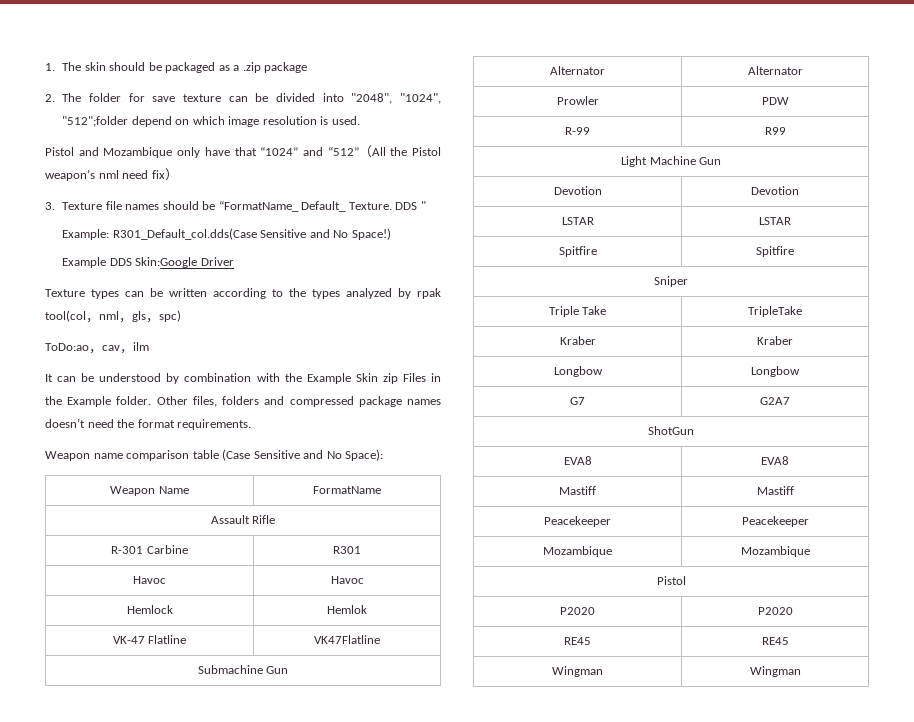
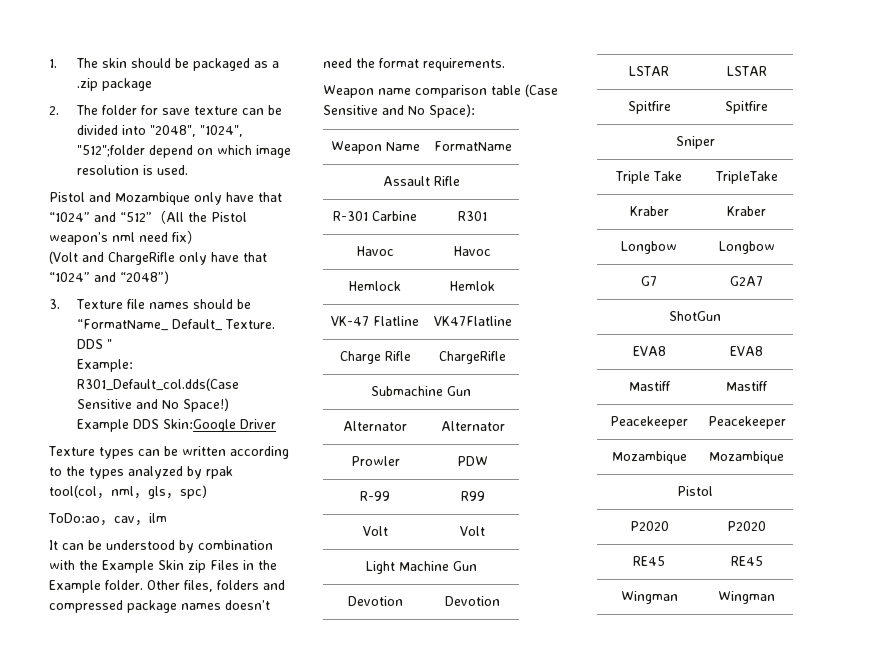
(178, 174) none -> [49,251,267,265] [49,271,169,284] // (Volt and ChargeRifle only have that “1024” and “2048”)
(380, 639) none -> [339,351,411,364] [439,351,506,364] // Charge Rifle | ChargeRifle
(786, 131) none -> [362,526,388,536] [460,526,485,536] // Volt | Volt

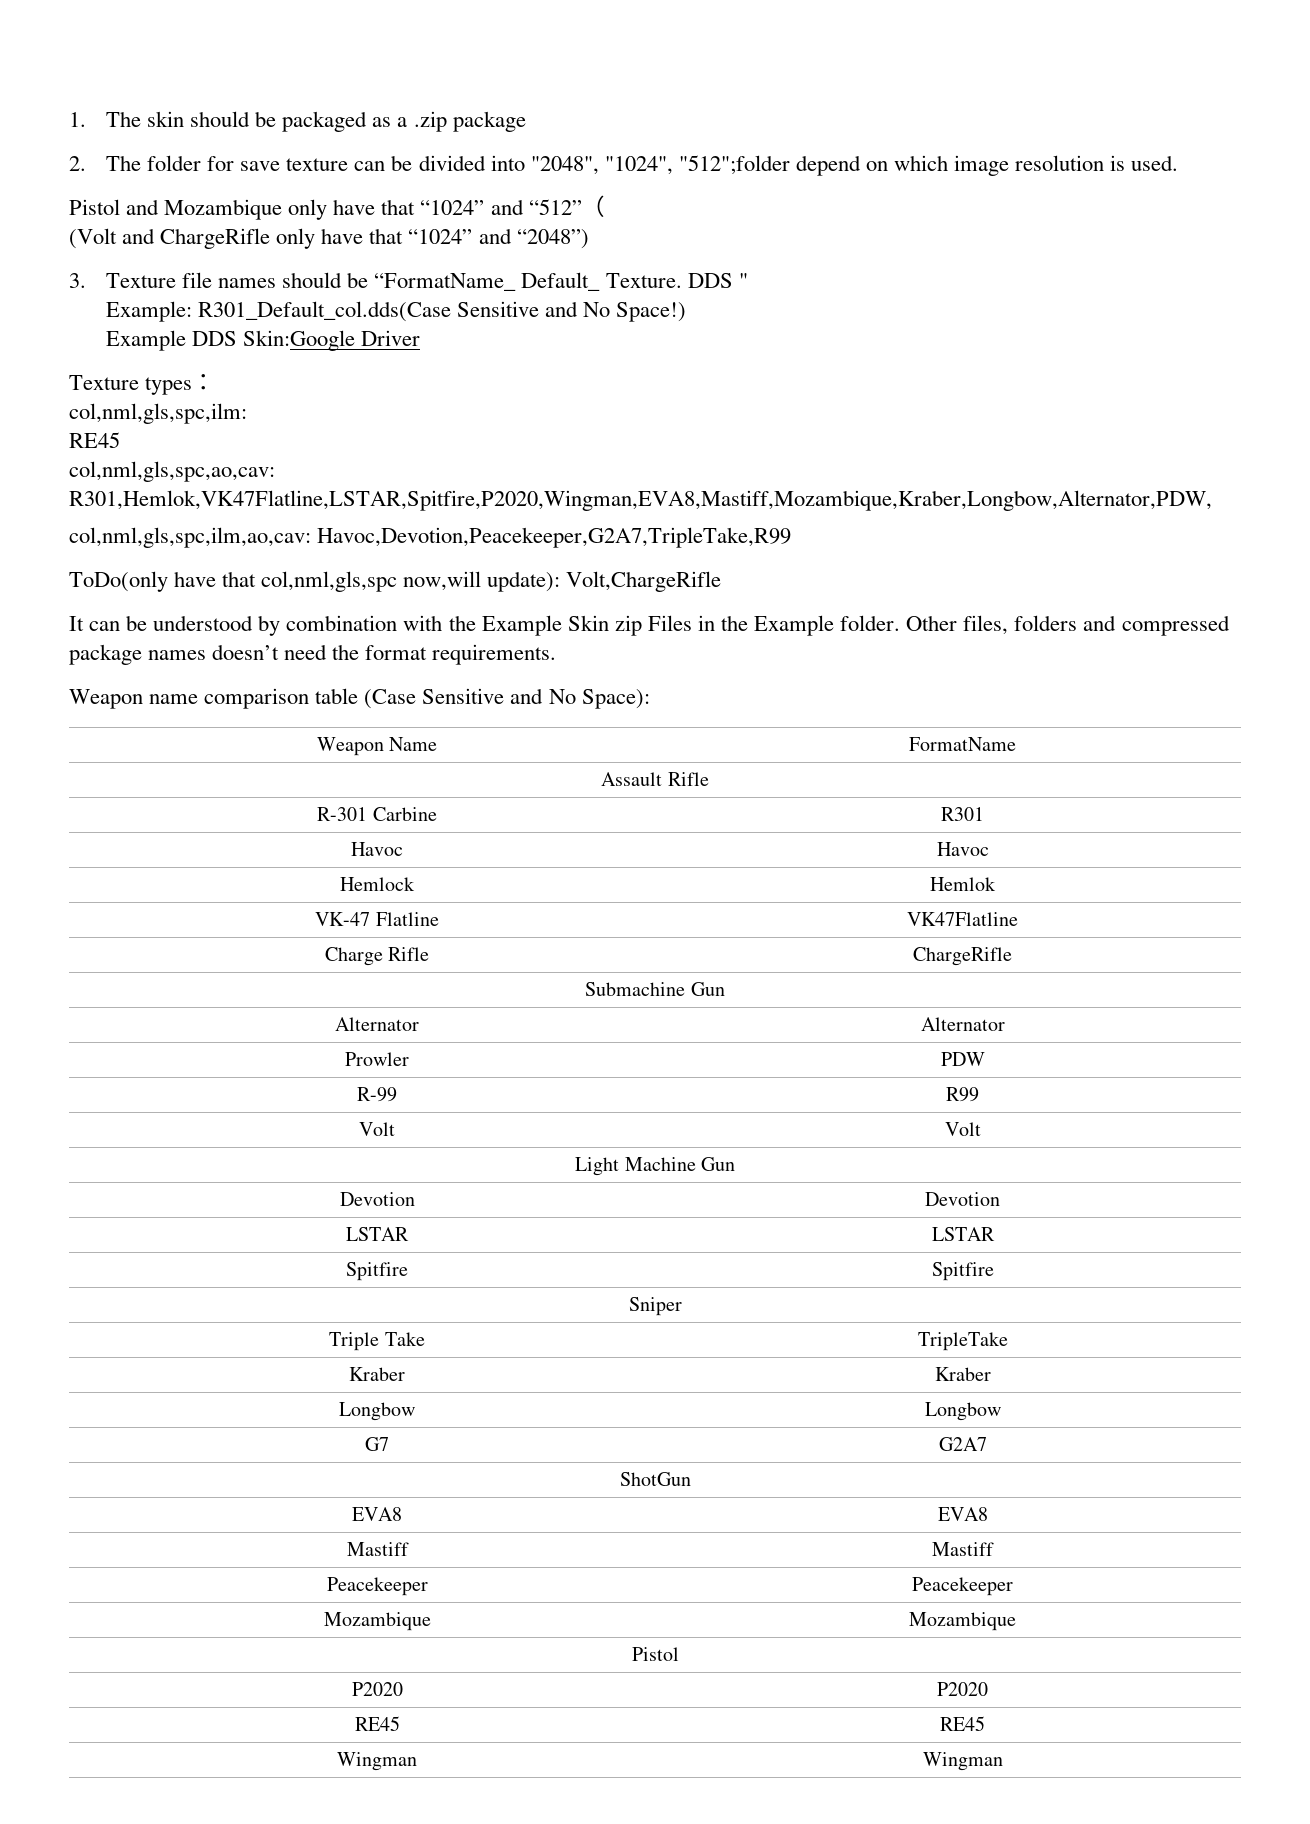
[166,212,247,222] [49,230,201,245] All the Pistol weapon’s nml need fix） -> (605, 206) none
[137,446,289,459] [49,466,233,479] [49,485,207,499] [48,513,167,526] can be written according to the types analyzed by rpak tool(col，nml，gls，spc) // ToDo:ao，cav，ilm -> [192,374,216,390] [69,403,247,424] [69,432,120,448] [69,461,275,482] [69,490,1212,511] [69,527,792,548] [69,571,722,592] ： // col,nml,gls,spc,ilm: // RE45 // col,nml,gls,spc,ao,cav: R301,Hemlok,VK47Flatline,LSTAR,Spitfire,P2020,Wingman,EVA8,Mastiff,Mozambique,Kraber,Longbow,Alternator,PDW, // col,nml,gls,spc,ilm,ao,cav: Havoc,Devotion,Peacekeeper,G2A7,TripleTake,R99 // ToDo(only have that col,nml,gls,spc now,will update): Volt,ChargeRifle

